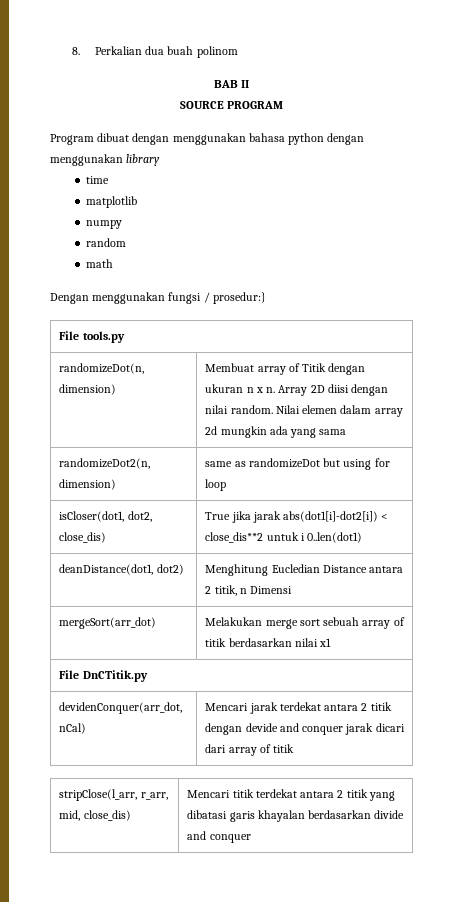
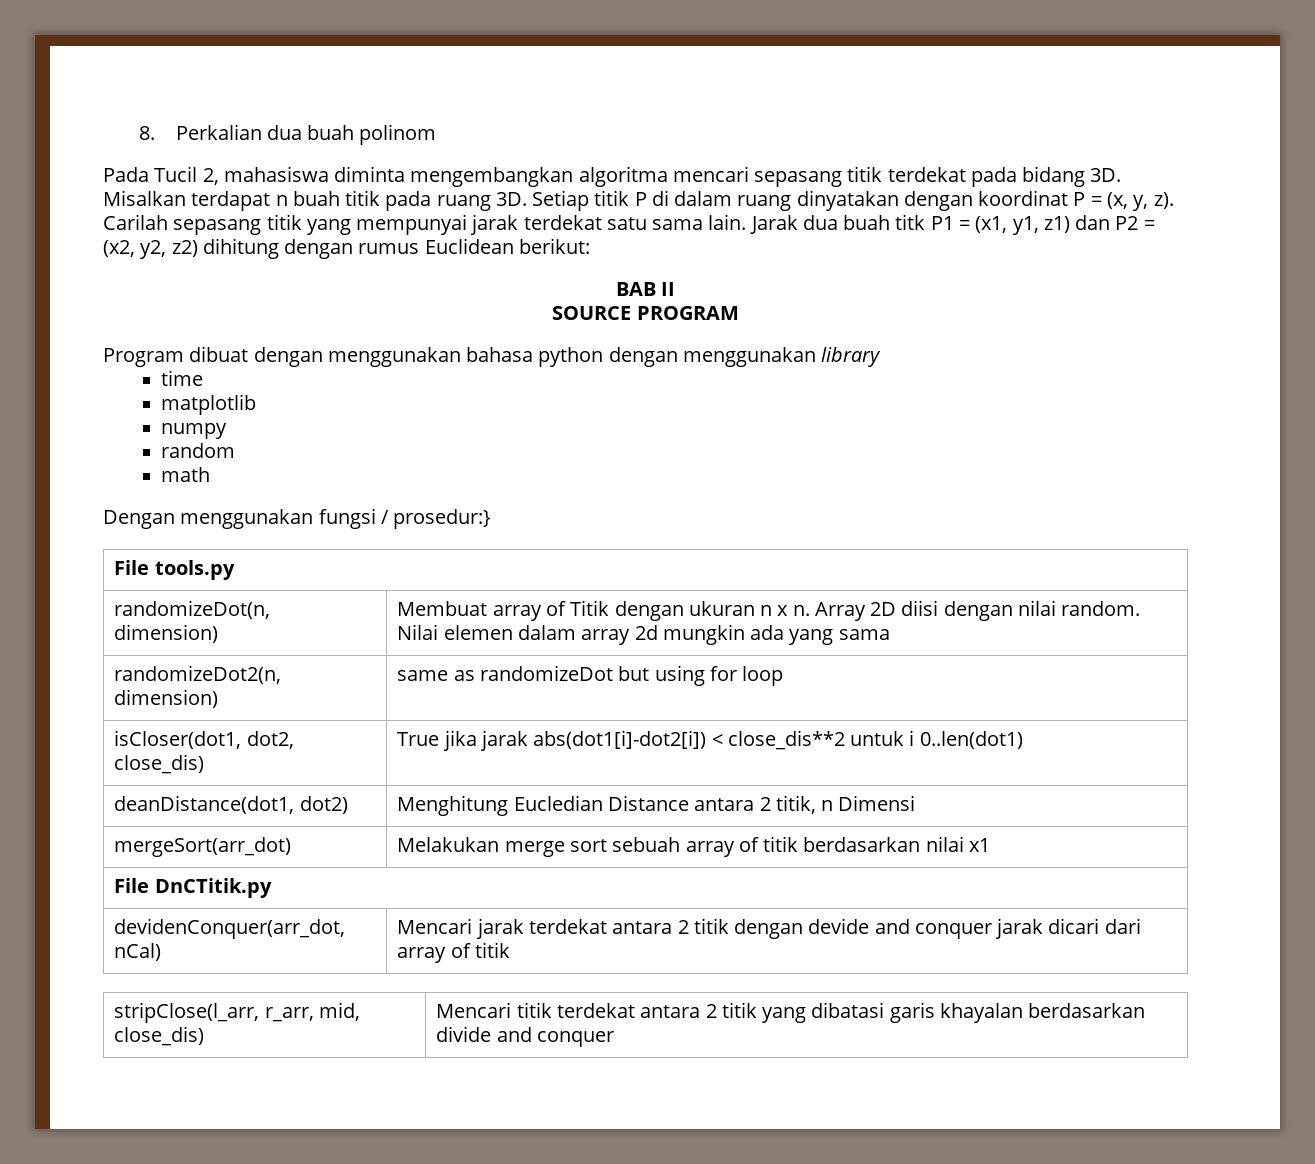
(238, 52) none -> [103,166,1122,187] [103,190,1174,211] [103,214,1155,235] [103,238,590,259] // Pada Tucil 2, mahasiswa diminta mengembangkan algoritma mencari sepasang titik terdekat pada bidang 3D. Misalkan terdapat n buah titik pada ruang 3D. Setiap titik P di dalam ruang dinyatakan dengan koordinat P = (x, y, z). Carilah sepasang titik yang mempunyai jarak terdekat satu sama lain. Jarak dua buah titk P1 = (x1, y1, z1) dan P2 = (x2, y2, z2) dihitung dengan rumus Euclidean berikut:

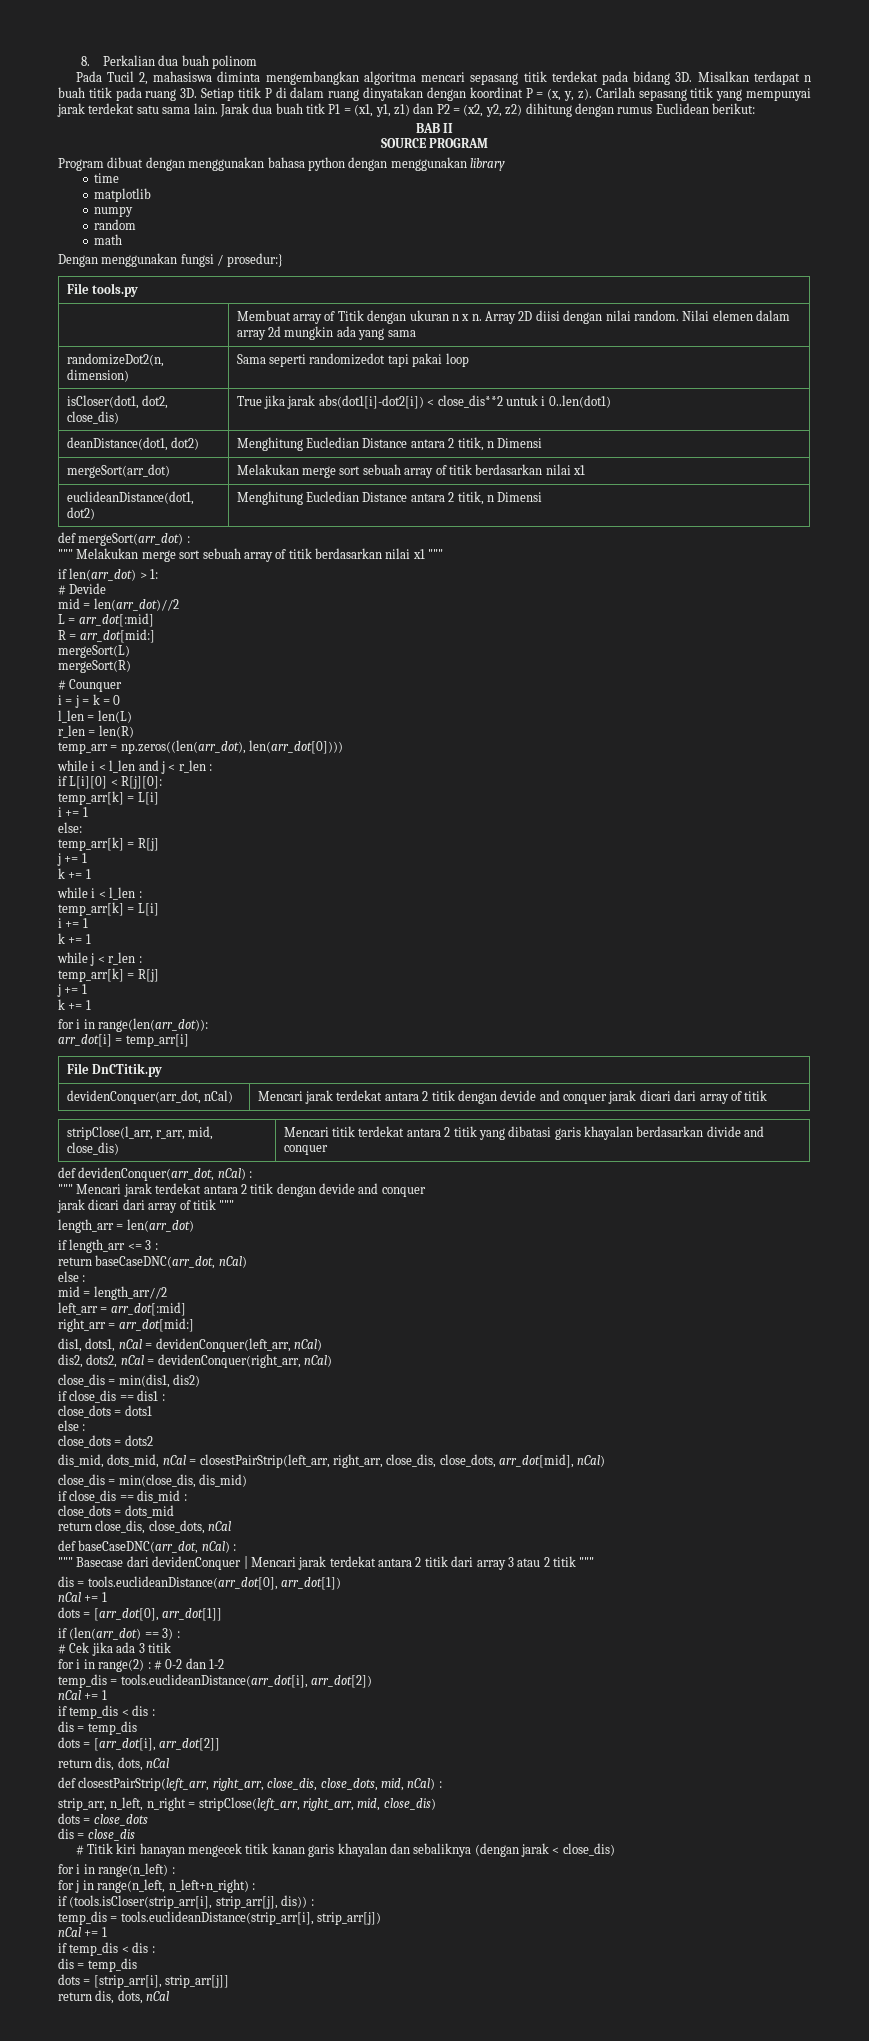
[114,600,271,619] [114,624,219,643] randomizeDot(n, dimension) -> (139, 290) none
[397,665,737,686] same as randomizeDot but using for -> [236,353,443,367] Sama seperti randomizedot tapi pakai
(990, 845) none -> [66,491,194,505] [66,507,95,520] [236,491,543,505] [58,532,190,546] [58,548,444,562] [58,568,159,581] [58,583,107,595] [58,598,179,611] [58,613,154,627] [58,629,155,643] [58,645,130,658] [58,660,131,673] [58,679,123,692] [58,694,121,708] [58,710,132,723] [58,725,134,738] [58,740,344,754] [57,760,212,774] [58,776,163,789] [58,791,159,805] [58,807,88,817] [58,822,82,833] [58,837,159,851] [57,853,87,866] [58,868,91,879] [57,887,142,900] [58,902,159,916] [58,918,88,928] [58,933,91,944] [57,952,142,966] [58,968,159,982] [57,984,87,997] [58,999,91,1010] [58,1018,209,1032] [58,1034,189,1047] // euclideanDistance(dot1, dot2) | Menghitung Eucledian Distance antara 2 titik, n Dimensi // def mergeSort(arr_dot) : // """ Melakukan merge sort sebuah array of titik berdasarkan nilai x1 """ // if len(arr_dot) > 1: // # Devide // mid = len(arr_dot)//2 // L = arr_dot[:mid] // R = arr_dot[mid:] // mergeSort(L) // mergeSort(R) // # Counquer // i = j = k = 0 // l_len = len(L) // r_len = len(R) // temp_arr = np.zeros((len(arr_dot), len(arr_dot[0]))) // while i < l_len and j < r_len : // if L[i][0] < R[j][0]: // temp_arr[k] = L[i] // i += 1 // else: // temp_arr[k] = R[j] // j += 1 // k += 1 // while i < l_len : // temp_arr[k] = L[i] // i += 1 // k += 1 // while j < r_len : // temp_arr[k] = R[j] // j += 1 // k += 1 // for i in range(len(arr_dot)): // arr_dot[i] = temp_arr[i]
(615, 1039) none -> [58,1167,253,1181] [58,1183,426,1197] [57,1199,235,1213] [58,1219,194,1233] [58,1239,158,1253] [58,1255,247,1269] [58,1271,86,1282] [58,1286,167,1300] [58,1302,186,1316] [58,1318,194,1332] [58,1338,322,1352] [58,1354,332,1368] [58,1374,201,1388] [58,1390,165,1403] [58,1405,152,1418] [58,1420,86,1431] [58,1435,153,1448] [58,1454,606,1468] [58,1474,248,1488] [58,1490,187,1503] [58,1505,174,1518] [58,1520,232,1534] [58,1540,237,1554] [58,1556,595,1570] [58,1576,342,1590] [58,1592,107,1602] [58,1607,223,1621] [58,1627,180,1640] [58,1642,171,1656] [58,1658,224,1672] [58,1674,373,1688] [58,1690,107,1700] [58,1705,155,1719] [58,1721,137,1735] [58,1737,221,1751] [58,1757,170,1771] [58,1777,442,1791] [58,1797,436,1811] [58,1813,148,1826] [58,1828,135,1841] [75,1843,615,1857] [58,1863,175,1877] [58,1879,255,1893] [58,1895,314,1909] [58,1911,382,1925] [58,1927,107,1937] [58,1942,155,1956] [58,1958,137,1972] [58,1974,230,1988] [58,1990,170,2004] // def devidenConquer(arr_dot, nCal) : // """ Mencari jarak terdekat antara 2 titik dengan devide and conquer // jarak dicari dari array of titik """ // length_arr = len(arr_dot) // if length_arr <= 3 : // return baseCaseDNC(arr_dot, nCal) // else : // mid = length_arr//2 // left_arr = arr_dot[:mid] // right_arr = arr_dot[mid:] // dis1, dots1, nCal = devidenConquer(left_arr, nCal) // dis2, dots2, nCal = devidenConquer(right_arr, nCal) // close_dis = min(dis1, dis2) // if close_dis == dis1 : // close_dots = dots1 // else : // close_dots = dots2 // dis_mid, dots_mid, nCal = closestPairStrip(left_arr, right_arr, close_dis, close_dots, arr_dot[mid], nCal) // close_dis = min(close_dis, dis_mid) // if close_dis == dis_mid : // close_dots = dots_mid // return close_dis, close_dots, nCal // def baseCaseDNC(arr_dot, nCal) : // """ Basecase dari devidenConquer | Mencari jarak terdekat antara 2 titik dari array 3 atau 2 titik """ // dis = tools.euclideanDistance(arr_dot[0], arr_dot[1]) // nCal += 1 // dots = [arr_dot[0], arr_dot[1]] // if (len(arr_dot) == 3) : // # Cek jika ada 3 titik // for i in range(2) : # 0-2 dan 1-2 // temp_dis = tools.euclideanDistance(arr_dot[i], arr_dot[2]) // nCal += 1 // if temp_dis < dis : // dis = temp_dis // dots = [arr_dot[i], arr_dot[2]] // return dis, dots, nCal // def closestPairStrip(left_arr, right_arr, close_dis, close_dots, mid, nCal) : // strip_arr, n_left, n_right = stripClose(left_arr, right_arr, mid, close_dis) // dots = close_dots // dis = close_dis // # Titik kiri hanayan mengecek titik kanan garis khayalan dan sebaliknya (dengan jarak < close_dis) // for i in range(n_left) : // for j in range(n_left, n_left+n_right) : // if (tools.isCloser(strip_arr[i], strip_arr[j], dis)) : // temp_dis = tools.euclideanDistance(strip_arr[i], strip_arr[j]) // nCal += 1 // if temp_dis < dis : // dis = temp_dis // dots = [strip_arr[i], strip_arr[j]] // return dis, dots, nCal

